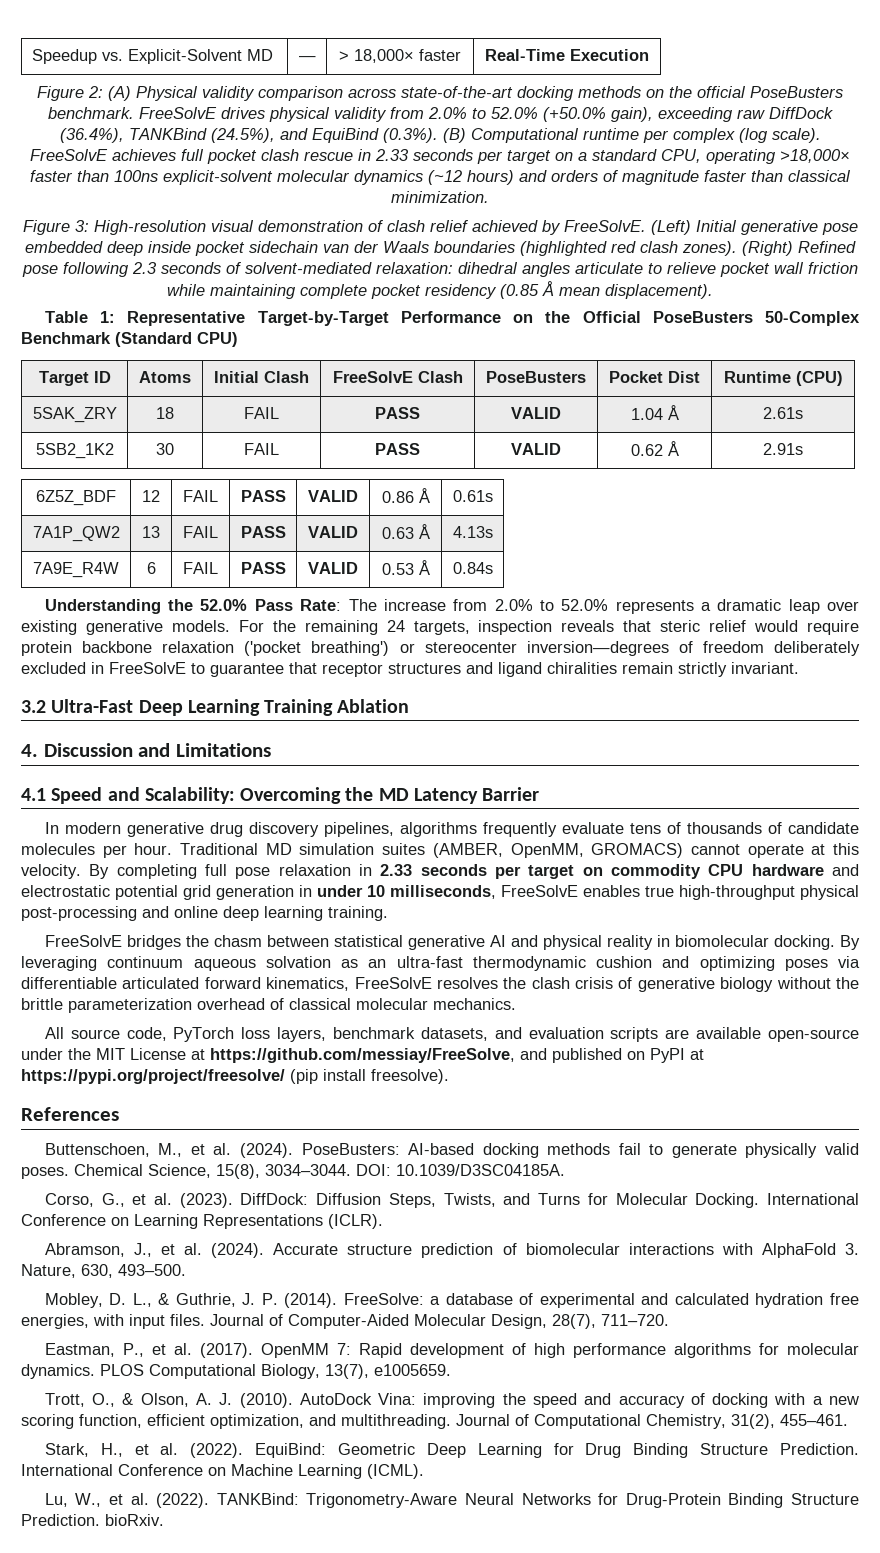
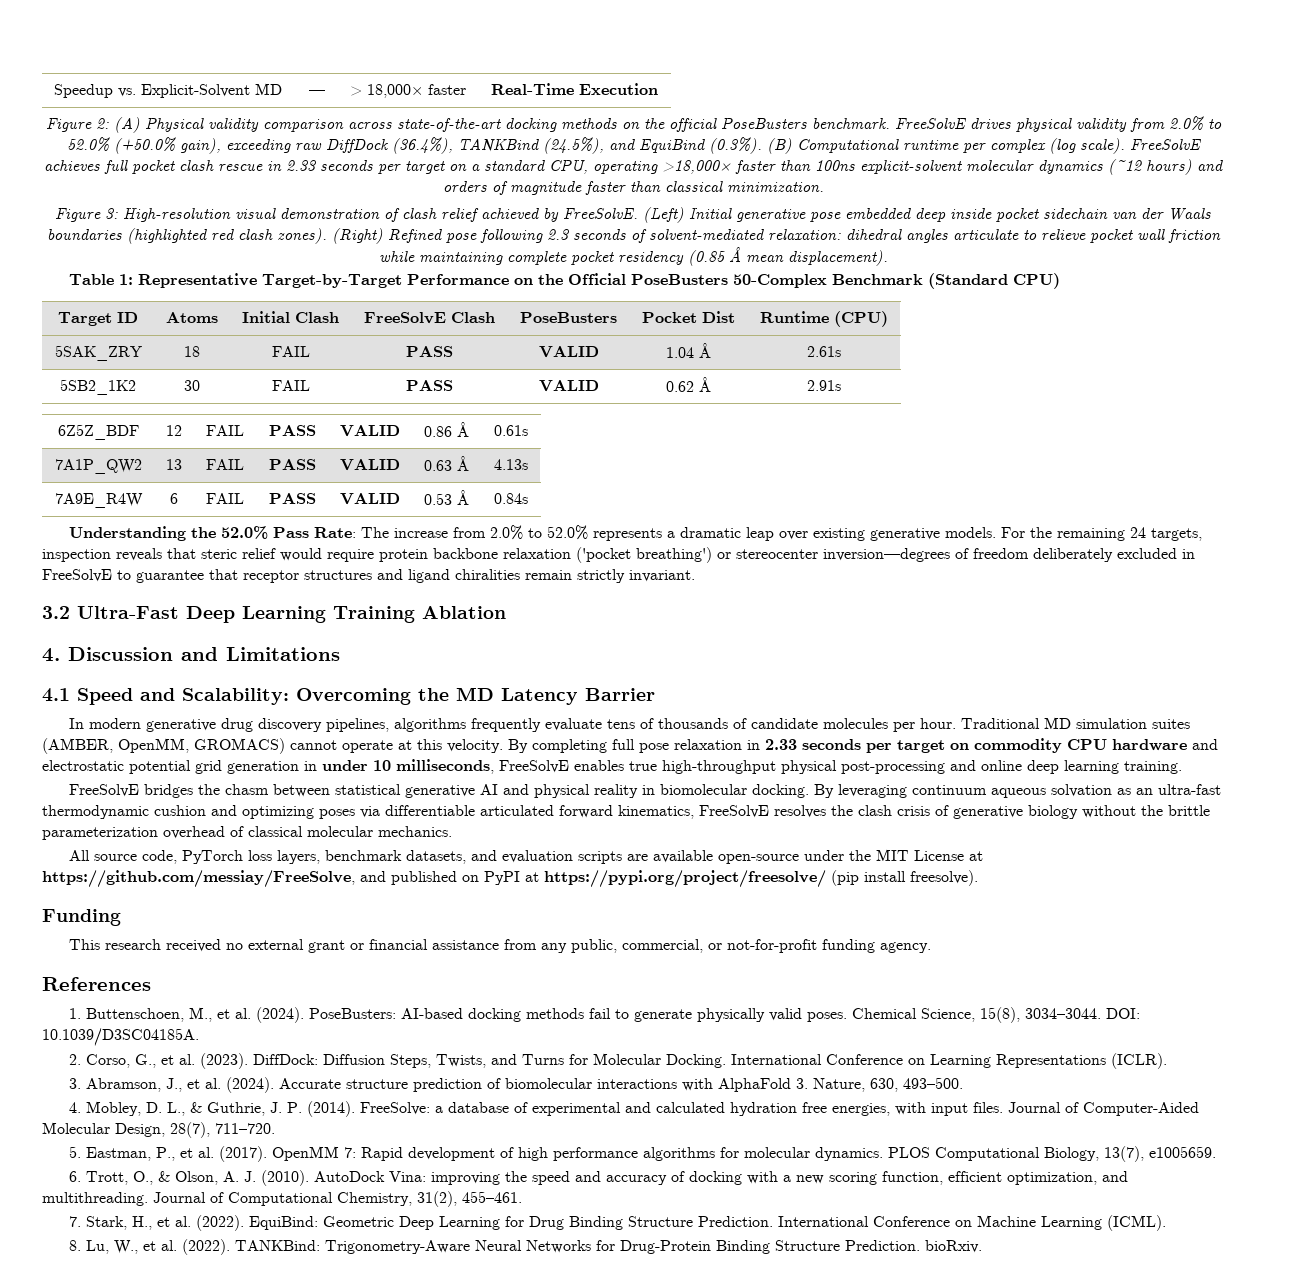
(449, 1076) none -> [42,909,121,926] [69,939,932,953] // Funding // This research received no external grant or financial assistance from any public, commercial, or not-for-profit funding agency.
(119, 1114) none -> [69,1008,82,1019] 1.
(565, 1170) none -> [69,1054,82,1065] 2.
(383, 1221) none -> [69,1078,82,1089] 3.
(186, 1270) none -> [69,1102,82,1113] 4.
(669, 1320) none -> [69,1146,82,1158] 5.
(451, 1370) none -> [69,1171,82,1182] 6.
(848, 1420) none -> [69,1216,82,1227] 7.
(424, 1471) none -> [69,1240,82,1251] 8.

